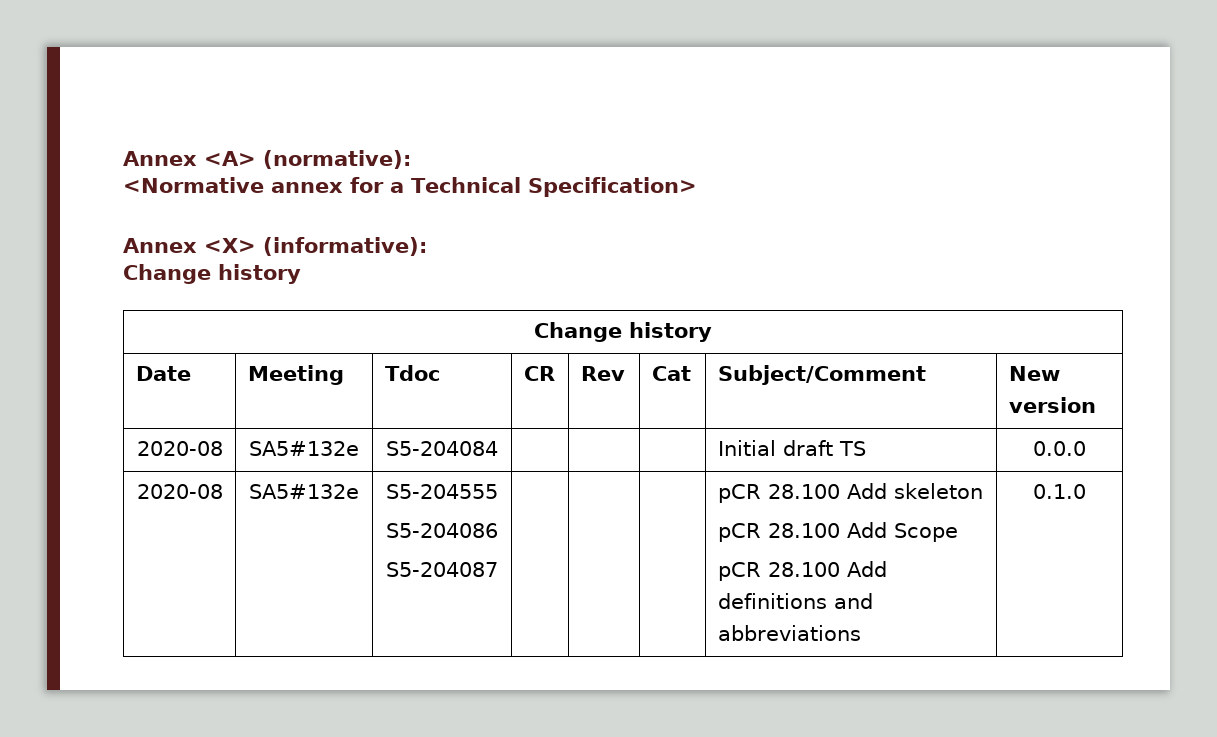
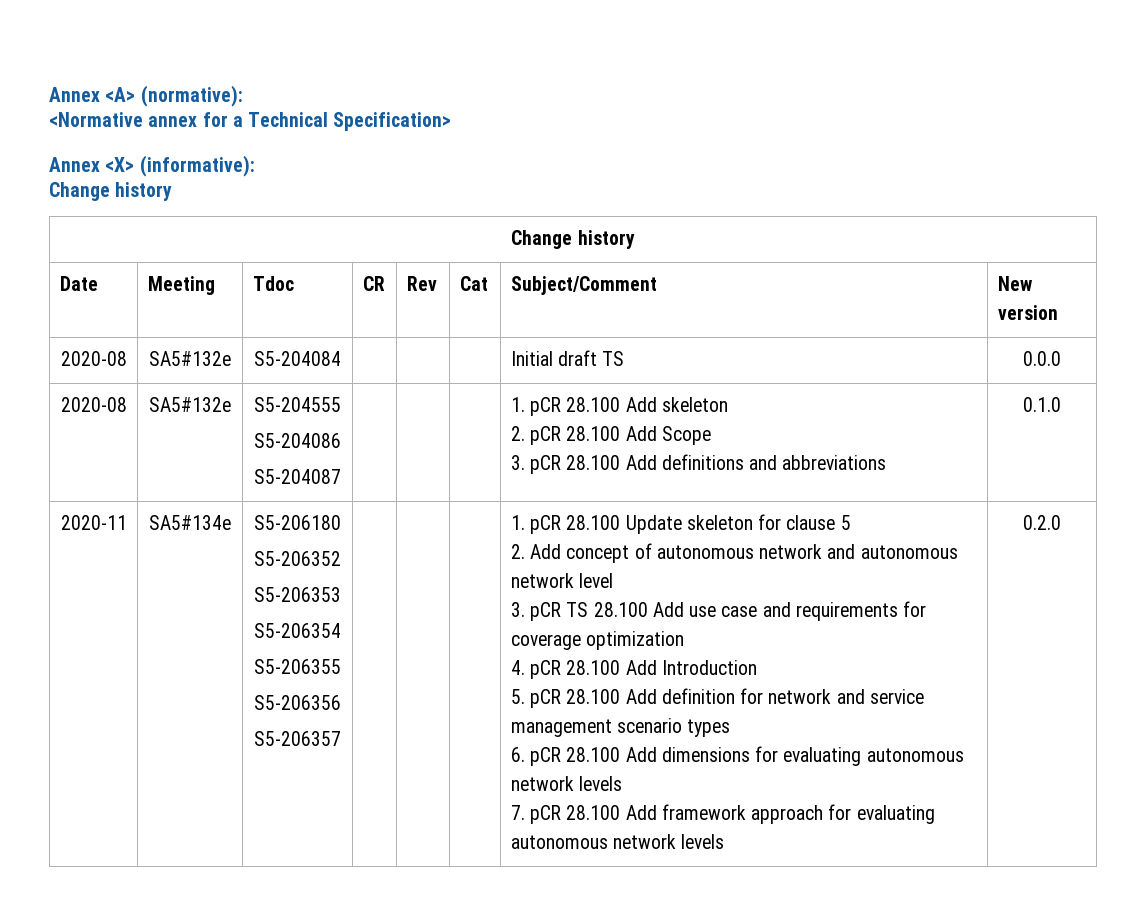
(498, 569) none -> [510,397,525,412] 1.
(983, 491) none -> [510,426,525,441] 2.
(958, 532) none -> [510,455,525,470] 3.
(1086, 491) none -> [60,515,127,530] [149,515,231,530] [254,515,341,530] [254,551,341,566] [254,587,341,602] [254,623,341,638] [254,659,341,674] [254,695,341,710] [254,731,341,746] [510,514,851,534] [510,543,958,563] [510,573,614,588] [510,601,927,621] [510,631,685,650] [510,660,757,679] [510,688,924,708] [510,718,731,737] [510,746,964,766] [510,776,623,791] [510,804,935,824] [510,834,725,849] [1023,515,1061,530] // 2020-11 | SA5#134e | S5-206180 // S5-206352 // S5-206353 // S5-206354 // S5-206355 // S5-206356 // S5-206357 | | | | 1. pCR 28.100 Update skeleton for clause 5 // 2. Add concept of autonomous network and autonomous network level // 3. pCR TS 28.100 Add use case and requirements for coverage optimization // 4. pCR 28.100 Add Introduction // 5. pCR 28.100 Add definition for network and service management scenario types // 6. pCR 28.100 Add dimensions for evaluating autonomous network levels // 7. pCR 28.100 Add framework approach for evaluating autonomous network levels | 0.2.0

